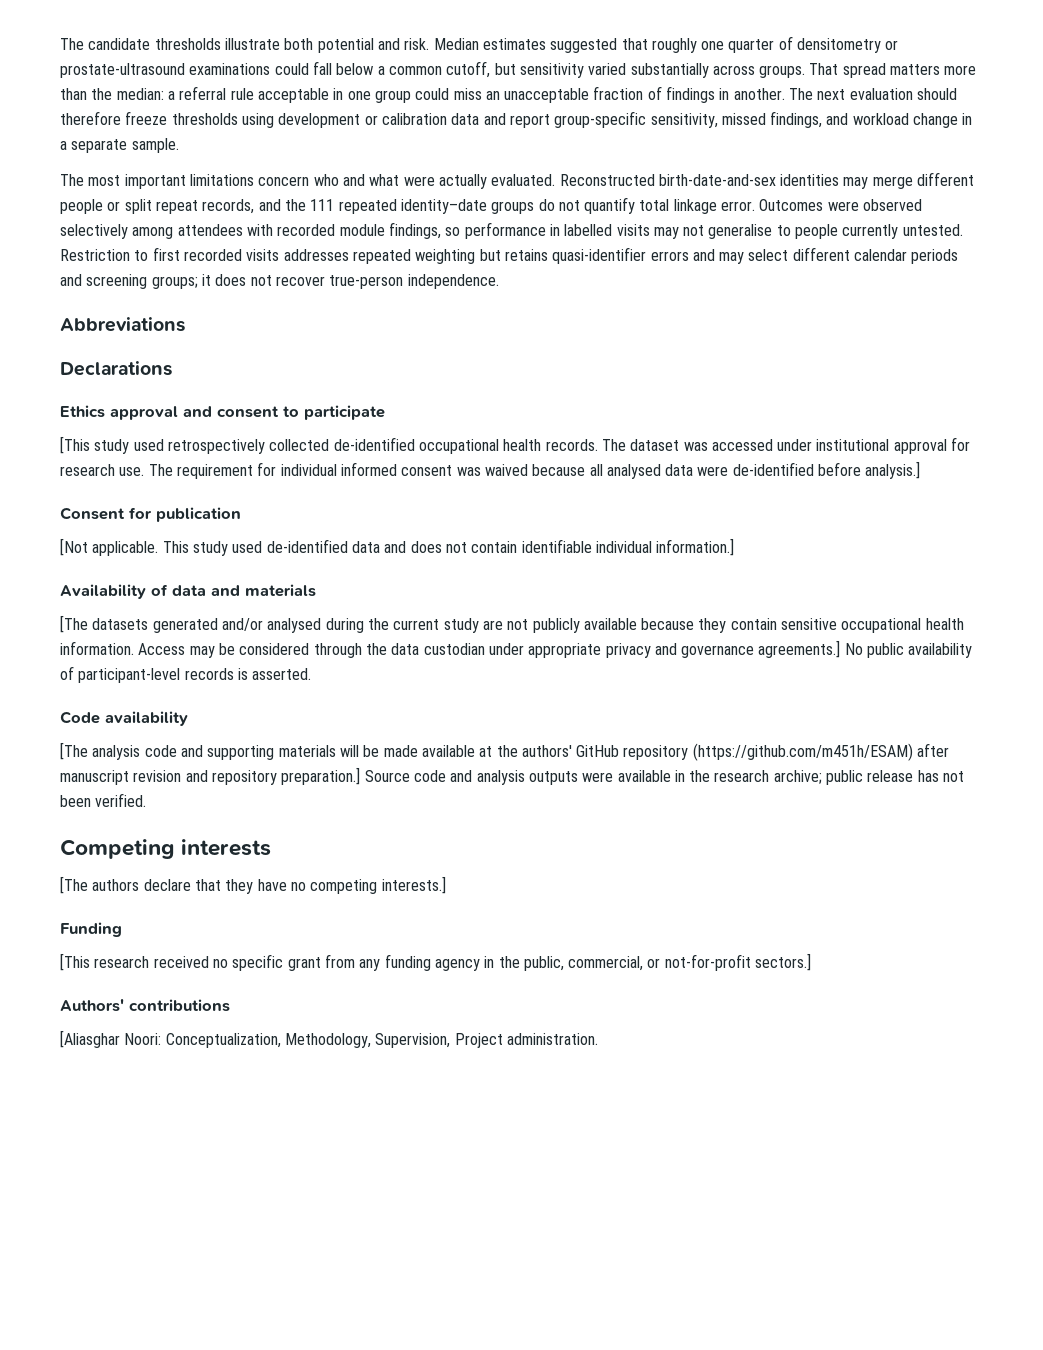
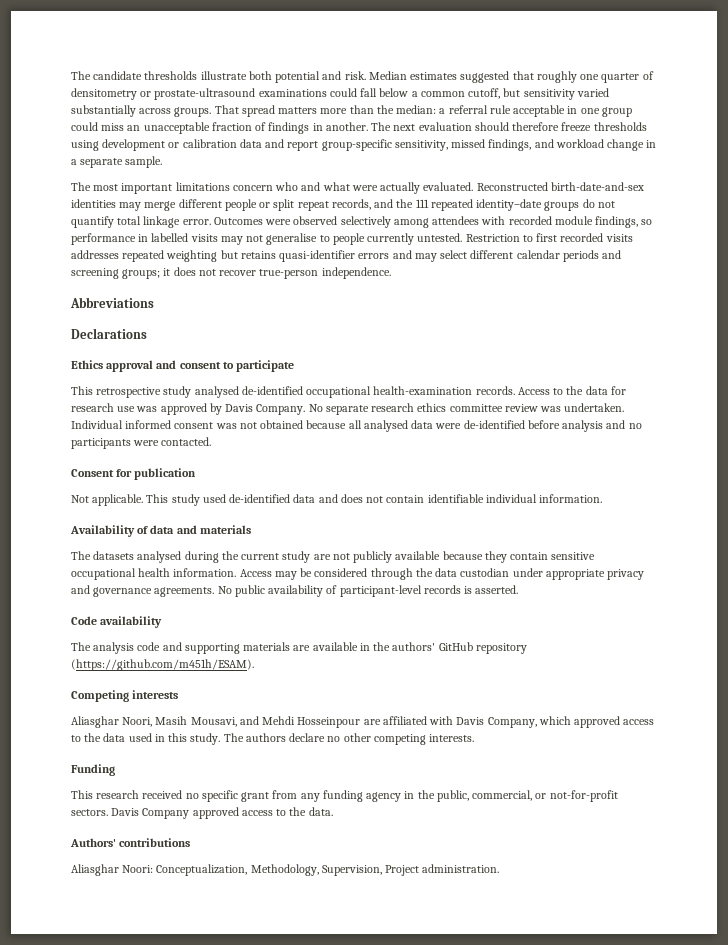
[60,436,971,454] [60,462,337,479] [This study used retrospectively collected de-identified occupational health records. The dataset was accessed under institutional approval for research use. The requirement for individual -> [71,386,626,398] [71,403,625,415] [71,420,123,429] This retrospective study analysed de-identified occupational health-examination records. Access to the data for research use was approved by Davis Company. No separate research ethics committee review was undertaken. Individual
[484,464,528,476] waived -> [239,420,304,429] not obtained
[865,461,921,479] analysis.] -> [562,420,642,432] [71,437,212,449] analysis and no participants were contacted.
[60,538,88,556] [Not -> [71,495,89,503] Not
[656,538,735,556] information.] -> [539,494,603,503] information.
[60,615,263,633] [The datasets generated and/or -> [71,551,135,560] The datasets
[758,640,841,658] agreements.] -> [154,587,215,597] agreements.
[60,742,88,760] [The -> [71,642,91,651] The
[339,743,950,761] [60,767,965,785] [60,793,147,807] [60,839,272,859] [60,876,446,894] will be made available at the authors' GitHub repository (https://github.com/m451h/ESAM) after manuscript revision and repository preparation.] Source code and analysis outputs were available in the research archive; public release has not been verified. // Competing interests // [The authors declare that they have no competing interests.] -> [293,642,527,654] [71,659,254,671] [71,690,179,702] [71,716,655,728] [71,733,475,745] are available in the authors' GitHub repository (https://github.com/m451h/ESAM). // Competing interests // Aliasghar Noori, Masih Mousavi, and Mehdi Hosseinpour are affiliated with Davis Company, which approved access to the data used in this study. The authors declare no other competing interests.
[60,953,90,971] [This -> [71,790,93,799] This
[755,953,812,971] sectors.] -> [71,807,333,819] sectors. Davis Company approved access to the data.
[60,1030,120,1048] [Aliasghar -> [71,864,119,876] Aliasghar

